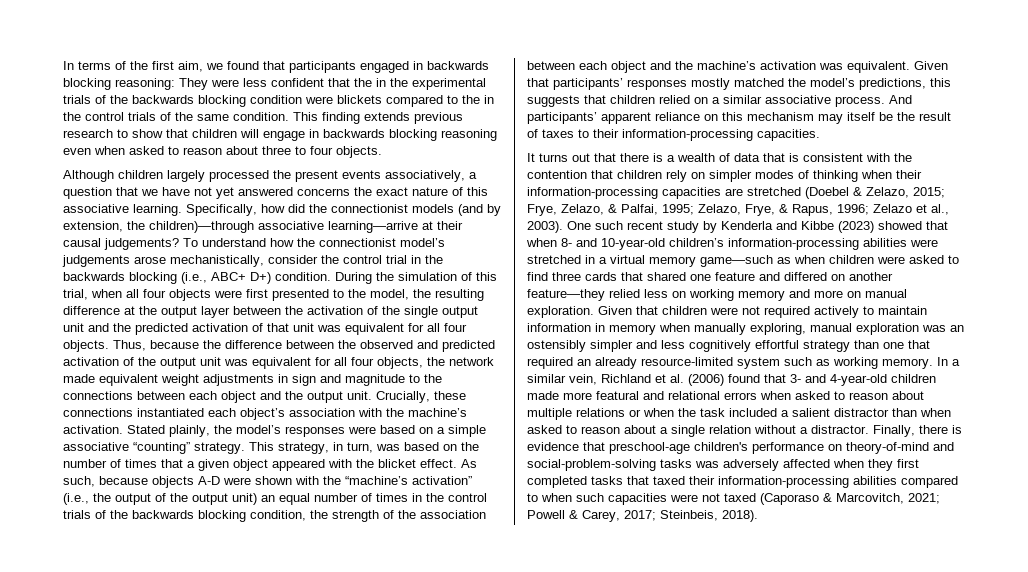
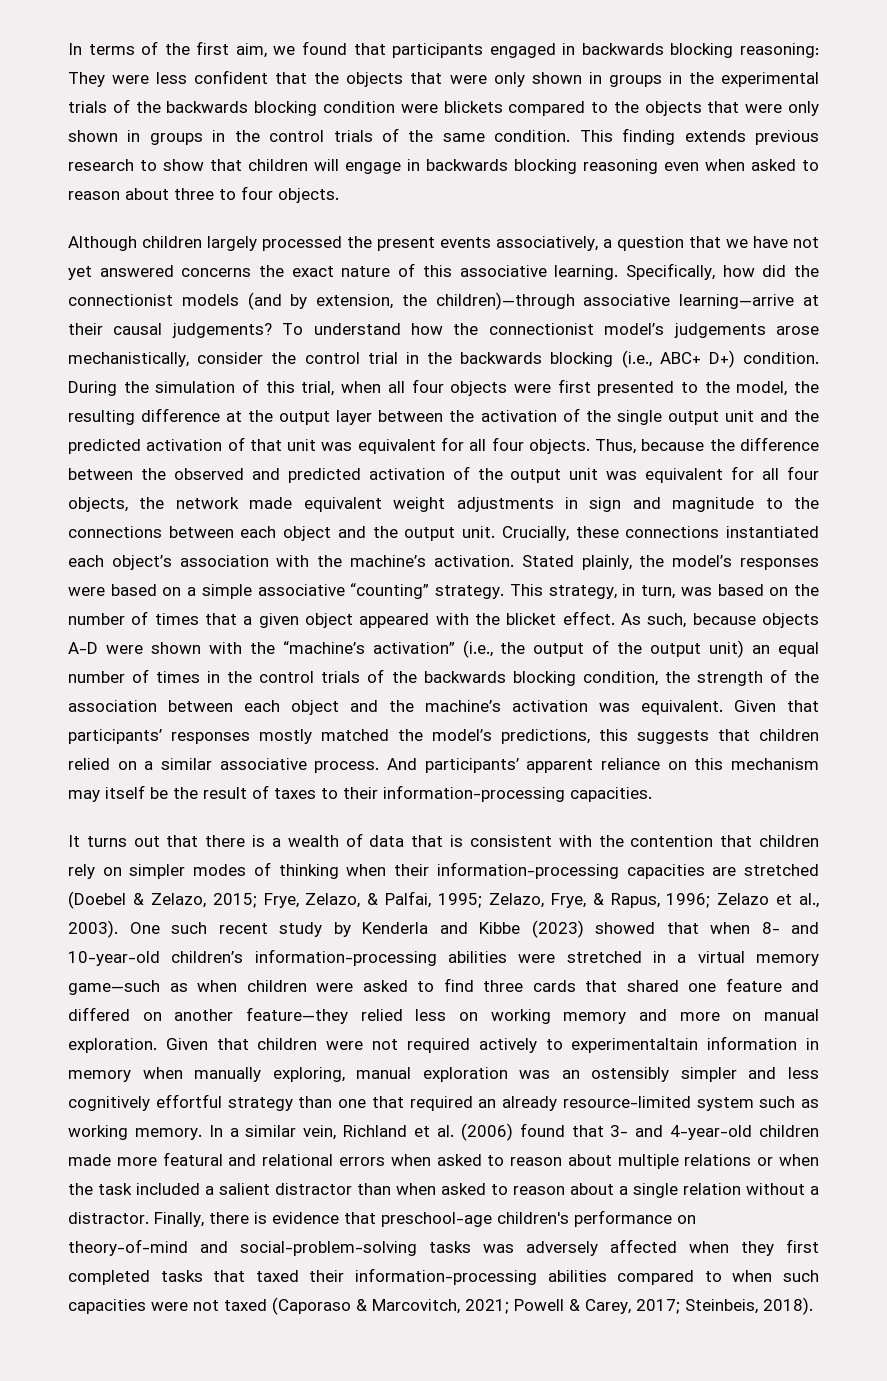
(372, 82) none -> [346,72,662,87] objects that were only shown in groups
(480, 99) none -> [644,101,820,116] [68,130,203,145] objects that were only shown in groups
[878,306,927,315] maintain -> [571,1038,699,1053] experimentaltain

